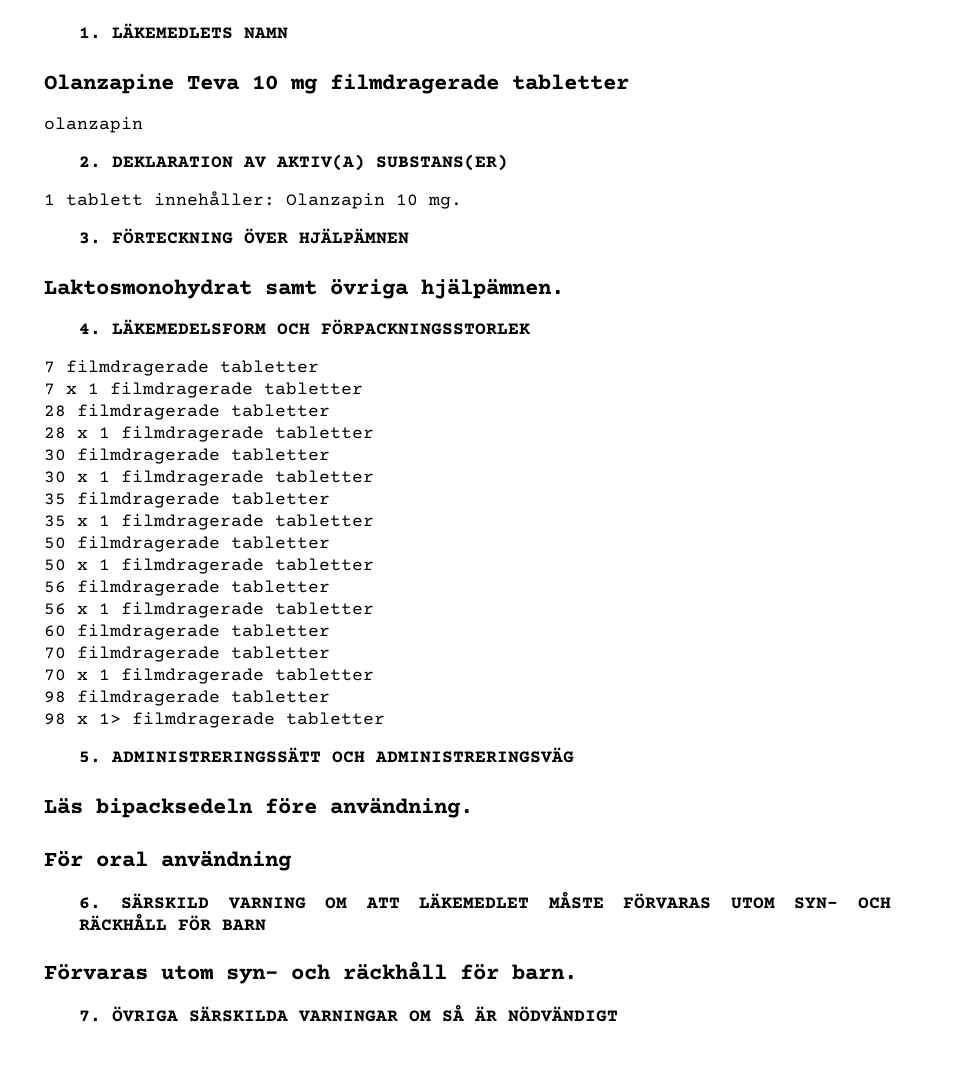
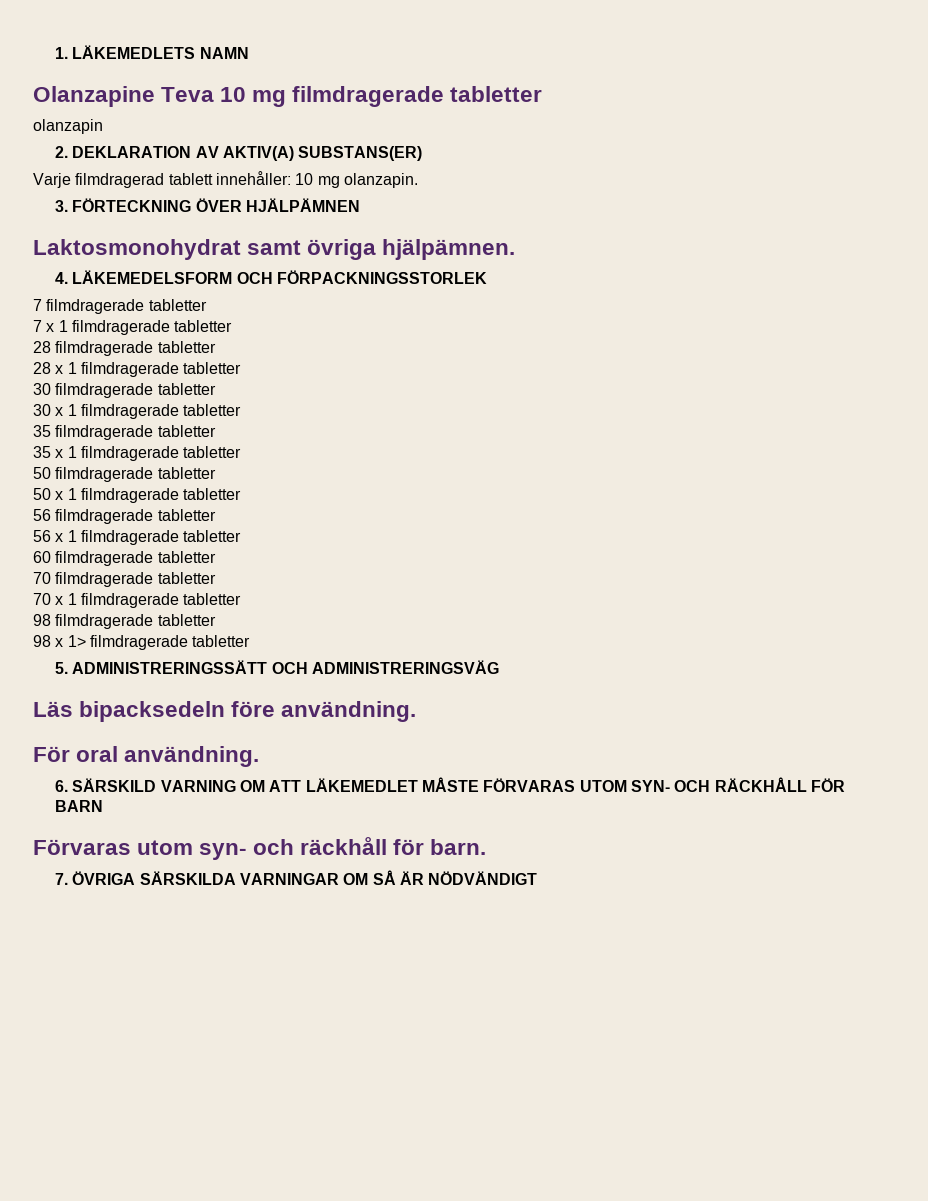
[44,191,462,209] 1 tablett innehåller: Olanzapin 10 mg. -> [33,171,418,188] Varje filmdragerad tablett innehåller: 10 mg olanzapin.
[161,851,292,871] användning -> [124,746,260,767] användning.

